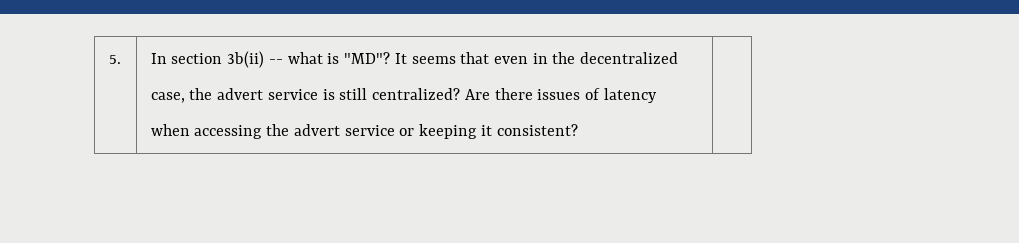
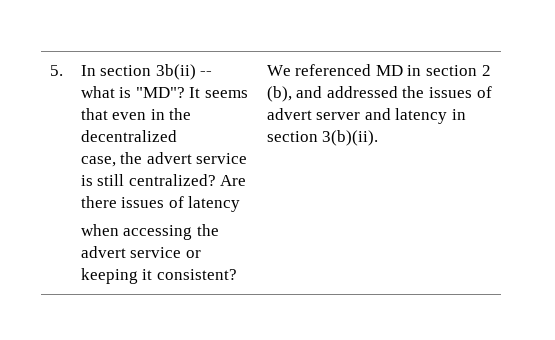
(578, 130) none -> [266,64,491,76] [266,86,492,102] [266,108,466,124] [266,130,379,146] We referenced MD in section 2 (b), and addressed the issues of advert server and latency in section 3(b)(ii).

